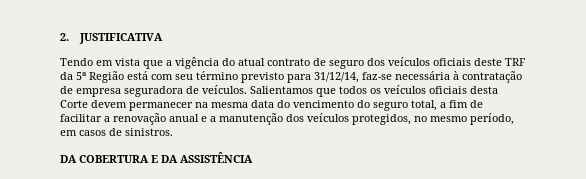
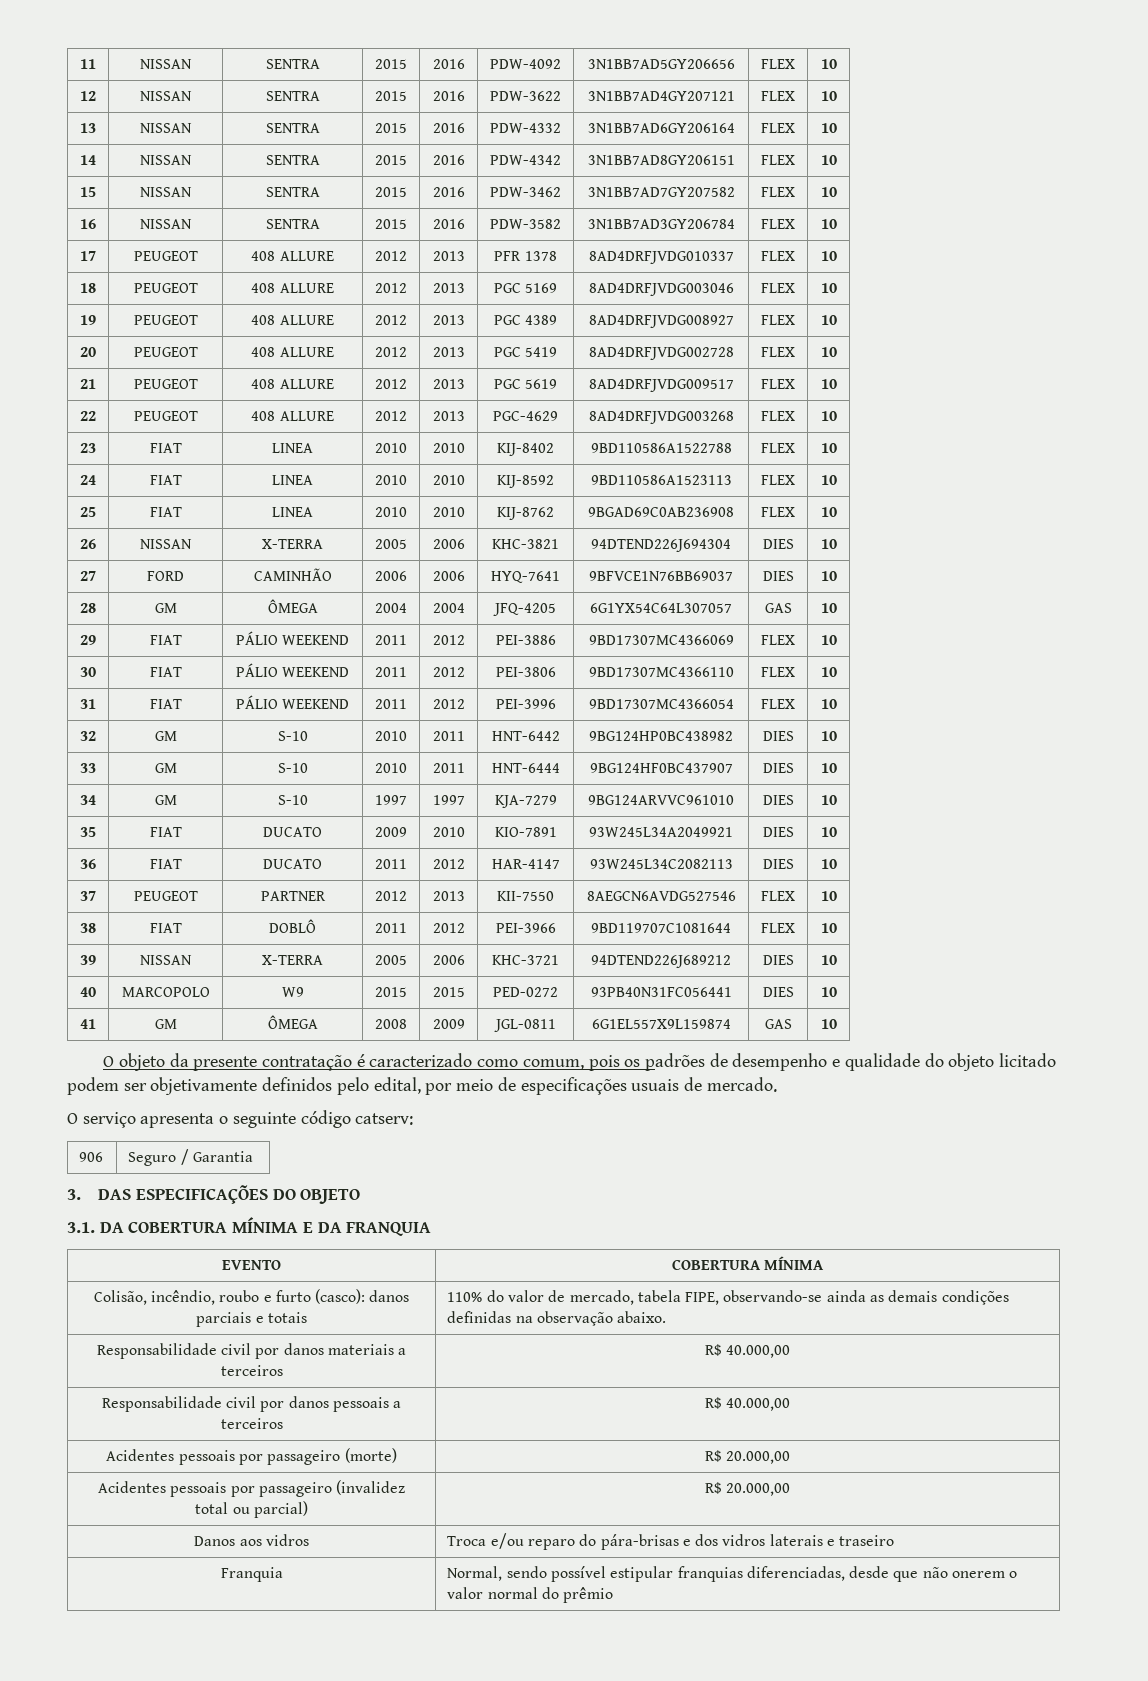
[60,33,164,44] [60,57,526,69] [60,71,522,83] [60,85,498,97] [60,100,483,111] [60,113,514,125] [60,128,173,136] 2. JUSTIFICATIVA // Tendo em vista que a vigência do atual contrato de seguro dos veículos oficiais deste TRF da 5ª Região está com seu término previsto para 31/12/14, faz-se necessária à contratação de empresa seguradora de veículos. Salientamos que todos os veículos oficiais desta Corte devem permanecer na mesma data do vencimento do seguro total, a fim de facilitar a renovação anual e a manutenção dos veículos protegidos, no mesmo período, em casos de sinistros. // -> [80,59,96,69] [140,59,192,69] [265,59,320,69] [375,59,407,69] [432,59,465,69] [490,59,561,69] [587,59,735,69] [761,59,795,69] [820,59,837,69] [80,91,96,101] [140,91,192,101] [265,91,320,101] [375,91,407,101] [432,91,465,101] [490,91,561,101] [587,91,735,101] [761,91,795,101] [820,91,837,101] [80,123,96,133] [140,123,192,133] [265,123,320,133] [375,123,407,133] [432,123,465,133] [490,123,561,133] [587,123,735,133] [761,123,795,133] [820,123,837,133] [80,155,96,165] [140,155,192,165] [265,155,320,165] [375,155,407,165] [432,155,465,165] [490,155,561,165] [587,155,735,165] [761,155,795,165] [820,155,837,165] [80,187,96,197] [140,187,192,197] [265,187,320,197] [375,187,407,197] [432,187,465,197] [490,187,561,197] [587,187,735,197] [761,187,795,197] [820,187,837,197] [80,219,96,229] [140,219,192,229] [265,219,320,229] [375,219,407,229] [432,219,465,229] [490,219,561,229] [587,219,735,229] [761,219,795,229] [820,219,837,229] [80,251,96,261] [133,251,198,261] [251,251,334,261] [375,251,407,261] [432,251,465,261] [494,251,557,261] [588,251,734,264] [761,251,795,261] [820,251,837,261] [80,283,96,293] [133,283,198,293] [251,283,334,293] [375,283,407,293] [432,283,465,293] [493,283,558,293] [588,283,734,296] [761,283,795,293] [820,283,837,293] [80,315,96,325] [133,315,198,325] [251,315,334,325] [375,315,407,325] [432,315,465,325] [493,315,558,325] [588,315,734,328] [761,315,795,325] [820,315,837,325] [80,347,96,357] [133,347,198,357] [251,347,334,357] [375,347,407,357] [432,347,465,357] [493,347,558,357] [588,347,734,360] [761,347,795,357] [820,347,837,357] [80,379,96,389] [133,379,198,389] [251,379,334,389] [375,379,407,389] [432,379,465,389] [493,379,558,389] [588,379,734,392] [761,379,795,389] [820,379,837,389] [80,411,96,421] [133,411,198,421] [251,411,334,421] [375,411,407,421] [432,411,465,421] [493,411,558,421] [588,411,734,424] [761,411,795,421] [820,411,837,421] [80,443,96,453] [149,443,182,453] [272,443,313,453] [375,443,407,453] [432,443,465,453] [497,443,554,456] [590,443,732,453] [761,443,795,453] [820,443,837,453] [80,475,96,485] [149,475,182,485] [272,475,313,485] [375,475,407,485] [432,475,465,485] [497,475,554,488] [590,475,732,485] [761,475,795,485] [820,475,837,485] [80,507,96,517] [149,507,182,517] [272,507,313,517] [375,507,407,517] [432,507,465,517] [497,507,554,520] [588,507,734,517] [761,507,795,517] [820,507,837,517] [80,539,96,549] [140,539,192,549] [262,539,323,549] [375,539,407,549] [432,539,465,549] [492,539,559,549] [591,539,731,552] [762,539,794,549] [820,539,837,549] [80,571,96,581] [147,571,184,581] [253,568,332,581] [375,571,407,581] [432,571,465,581] [491,571,560,583] [589,571,733,581] [762,571,794,581] [820,571,837,581] [80,603,96,613] [154,603,177,613] [267,599,318,613] [375,603,407,613] [432,603,465,613] [493,603,556,616] [590,603,732,613] [764,603,792,613] [820,603,837,613] [80,635,96,645] [149,635,182,645] [235,631,350,645] [375,635,407,645] [432,635,465,645] [495,635,556,645] [588,635,734,645] [761,635,795,645] [820,635,837,645] [80,667,96,677] [149,667,182,677] [235,663,350,677] [375,667,407,677] [432,667,465,677] [495,667,556,677] [588,667,734,677] [761,667,795,677] [820,667,837,677] [80,699,96,709] [149,699,182,709] [235,695,350,709] [375,699,407,709] [432,699,465,709] [495,699,556,709] [588,699,734,709] [761,699,795,709] [820,699,837,709] [80,731,96,741] [154,731,177,741] [277,731,308,741] [375,731,407,741] [432,731,465,741] [491,731,560,741] [589,731,733,741] [762,731,794,741] [820,731,837,741] [80,763,96,773] [154,763,177,773] [277,763,308,773] [375,763,407,773] [432,763,465,773] [491,763,560,773] [589,763,733,773] [762,763,794,773] [820,763,837,773] [80,795,96,805] [154,795,177,805] [277,795,308,805] [375,795,407,805] [432,795,465,805] [494,795,557,808] [588,795,734,805] [762,795,794,805] [820,795,837,805] [80,827,96,837] [149,827,182,837] [263,827,322,837] [375,827,407,837] [432,827,465,837] [494,827,557,837] [589,827,733,837] [762,827,794,837] [820,827,837,837] [80,859,96,869] [149,859,182,869] [263,859,322,869] [375,859,407,869] [432,859,465,869] [491,859,560,869] [589,859,733,869] [762,859,794,869] [820,859,837,869] [80,891,96,901] [133,891,198,901] [260,891,326,901] [375,891,407,901] [432,891,465,901] [497,891,554,901] [586,891,736,901] [761,891,795,901] [820,891,837,901] [80,923,96,933] [149,923,182,933] [269,919,316,933] [375,923,407,933] [432,923,465,933] [495,923,556,933] [591,923,731,933] [761,923,795,933] [820,923,837,933] [80,955,96,965] [140,955,192,965] [262,955,323,965] [375,955,407,965] [432,955,465,965] [492,955,559,965] [591,955,731,968] [762,955,794,965] [820,955,837,965] [80,987,96,997] [121,987,210,997] [281,987,304,997] [375,987,407,997] [432,987,465,997] [493,987,558,997] [590,987,732,997] [762,987,794,997] [820,987,837,997] [80,1019,96,1029] [154,1019,177,1029] [267,1015,318,1029] [375,1019,407,1029] [432,1019,465,1029] [493,1019,556,1032] [591,1019,731,1029] [764,1019,792,1029] [820,1019,837,1029] [103,1053,1057,1071] [67,1077,777,1095] [67,1110,414,1128] [79,1152,104,1162] [128,1149,253,1166] [67,1185,361,1204] [67,1222,95,1233] 11 | NISSAN | SENTRA | 2015 | 2016 | PDW-4092 | 3N1BB7AD5GY206656 | FLEX | 10 // 12 | NISSAN | SENTRA | 2015 | 2016 | PDW-3622 | 3N1BB7AD4GY207121 | FLEX | 10 // 13 | NISSAN | SENTRA | 2015 | 2016 | PDW-4332 | 3N1BB7AD6GY206164 | FLEX | 10 // 14 | NISSAN | SENTRA | 2015 | 2016 | PDW-4342 | 3N1BB7AD8GY206151 | FLEX | 10 // 15 | NISSAN | SENTRA | 2015 | 2016 | PDW-3462 | 3N1BB7AD7GY207582 | FLEX | 10 // 16 | NISSAN | SENTRA | 2015 | 2016 | PDW-3582 | 3N1BB7AD3GY206784 | FLEX | 10 // 17 | PEUGEOT | 408 ALLURE | 2012 | 2013 | PFR 1378 | 8AD4DRFJVDG010337 | FLEX | 10 // 18 | PEUGEOT | 408 ALLURE | 2012 | 2013 | PGC 5169 | 8AD4DRFJVDG003046 | FLEX | 10 // 19 | PEUGEOT | 408 ALLURE | 2012 | 2013 | PGC 4389 | 8AD4DRFJVDG008927 | FLEX | 10 // 20 | PEUGEOT | 408 ALLURE | 2012 | 2013 | PGC 5419 | 8AD4DRFJVDG002728 | FLEX | 10 // 21 | PEUGEOT | 408 ALLURE | 2012 | 2013 | PGC 5619 | 8AD4DRFJVDG009517 | FLEX | 10 // 22 | PEUGEOT | 408 ALLURE | 2012 | 2013 | PGC-4629 | 8AD4DRFJVDG003268 | FLEX | 10 // 23 | FIAT | LINEA | 2010 | 2010 | KIJ-8402 | 9BD110586A1522788 | FLEX | 10 // 24 | FIAT | LINEA | 2010 | 2010 | KIJ-8592 | 9BD110586A1523113 | FLEX | 10 // 25 | FIAT | LINEA | 2010 | 2010 | KIJ-8762 | 9BGAD69C0AB236908 | FLEX | 10 // 26 | NISSAN | X-TERRA | 2005 | 2006 | KHC-3821 | 94DTEND226J694304 | DIES | 10 // 27 | FORD | CAMINHÃO | 2006 | 2006 | HYQ-7641 | 9BFVCE1N76BB69037 | DIES | 10 // 28 | GM | ÔMEGA | 2004 | 2004 | JFQ-4205 | 6G1YX54C64L307057 | GAS | 10 // 29 | FIAT | PÁLIO WEEKEND | 2011 | 2012 | PEI-3886 | 9BD17307MC4366069 | FLEX | 10 // 30 | FIAT | PÁLIO WEEKEND | 2011 | 2012 | PEI-3806 | 9BD17307MC4366110 | FLEX | 10 // 31 | FIAT | PÁLIO WEEKEND | 2011 | 2012 | PEI-3996 | 9BD17307MC4366054 | FLEX | 10 // 32 | GM | S-10 | 2010 | 2011 | HNT-6442 | 9BG124HP0BC438982 | DIES | 10 // 33 | GM | S-10 | 2010 | 2011 | HNT-6444 | 9BG124HF0BC437907 | DIES | 10 // 34 | GM | S-10 | 1997 | 1997 | KJA-7279 | 9BG124ARVVC961010 | DIES | 10 // 35 | FIAT | DUCATO | 2009 | 2010 | KIO-7891 | 93W245L34A2049921 | DIES | 10 // 36 | FIAT | DUCATO | 2011 | 2012 | HAR-4147 | 93W245L34C2082113 | DIES | 10 // 37 | PEUGEOT | PARTNER | 2012 | 2013 | KII-7550 | 8AEGCN6AVDG527546 | FLEX | 10 // 38 | FIAT | DOBLÔ | 2011 | 2012 | PEI-3966 | 9BD119707C1081644 | FLEX | 10 // 39 | NISSAN | X-TERRA | 2005 | 2006 | KHC-3721 | 94DTEND226J689212 | DIES | 10 // 40 | MARCOPOLO | W9 | 2015 | 2015 | PED-0272 | 93PB40N31FC056441 | DIES | 10 // 41 | GM | ÔMEGA | 2008 | 2009 | JGL-0811 | 6G1EL557X9L159874 | GAS | 10 // O objeto da presente contratação é caracterizado como comum, pois os padrões de desempenho e qualidade do objeto licitado podem ser objetivamente definidos pelo edital, por meio de especificações usuais de mercado. // O serviço apresenta o seguinte código catserv: // 906 | Seguro / Garantia // 3. DAS ESPECIFICAÇÕES DO OBJETO // 3.1.
(149, 159) none -> [232,1217,299,1233] MÍNIMA
[180,152,253,163] ASSISTÊNCIA -> [346,1222,432,1236] [222,1260,281,1270] [671,1256,825,1270] [93,1289,410,1305] [196,1312,307,1327] [447,1290,1009,1305] [447,1311,667,1326] [96,1343,407,1359] [220,1365,283,1376] [704,1344,791,1358] [101,1396,402,1412] [220,1418,283,1429] [704,1397,791,1411] [106,1448,397,1465] [704,1450,791,1464] [97,1480,406,1497] [195,1501,308,1518] [704,1482,791,1496] [194,1534,309,1546] [447,1533,895,1550] [220,1567,283,1582] [447,1566,1018,1582] [447,1587,614,1603] FRANQUIA // EVENTO | COBERTURA MÍNIMA // Colisão, incêndio, roubo e furto (casco): danos parciais e totais | 110% do valor de mercado, tabela FIPE, observando-se ainda as demais condições definidas na observação abaixo. // Responsabilidade civil por danos materiais a terceiros | R$ 40.000,00 // Responsabilidade civil por danos pessoais a terceiros | R$ 40.000,00 // Acidentes pessoais por passageiro (morte) | R$ 20.000,00 // Acidentes pessoais por passageiro (invalidez total ou parcial) | R$ 20.000,00 // Danos aos vidros | Troca e/ou reparo do pára-brisas e dos vidros laterais e traseiro // Franquia | Normal, sendo possível estipular franquias diferenciadas, desde que não onerem o valor normal do prêmio

